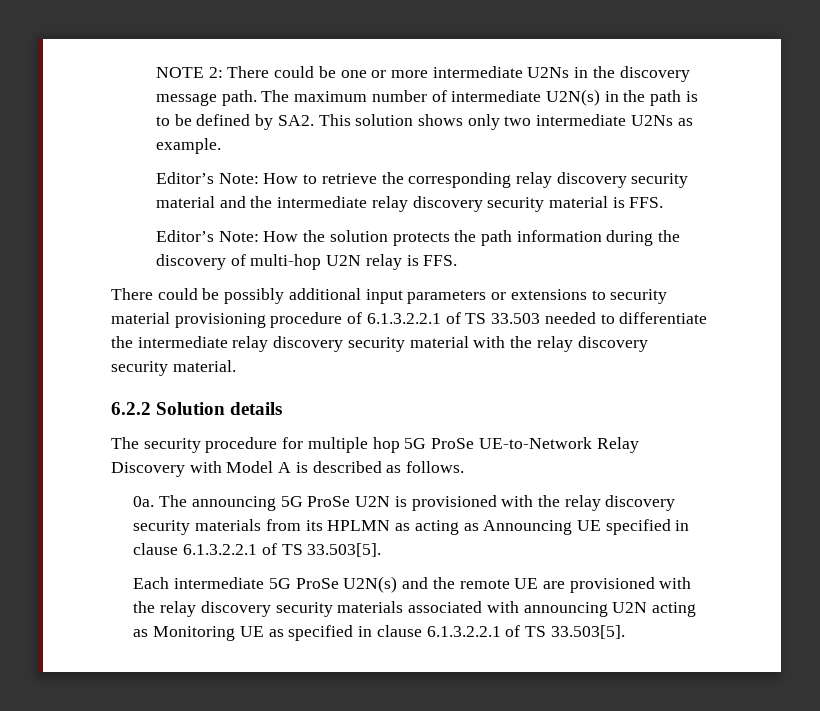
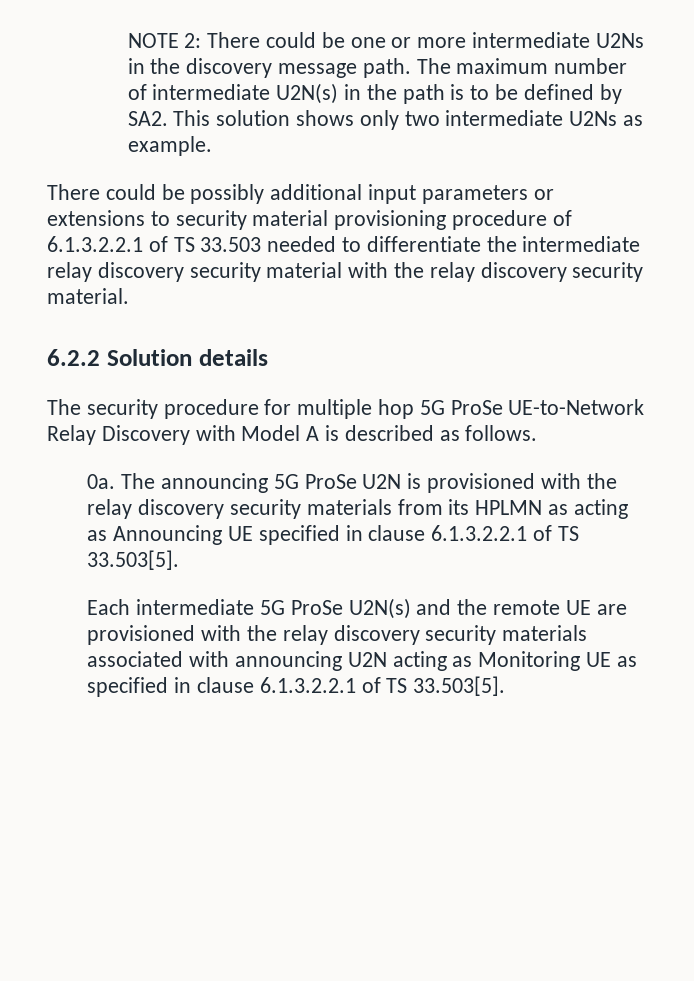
[155,172,689,188] [155,196,664,212] [155,230,681,246] [155,254,458,270] // Editor’s Note: How to retrieve the corresponding relay discovery security material and the intermediate relay discovery security material is FFS. // Editor’s Note: How the solution protects the path information during the discovery of multi-hop U2N relay is FFS. -> (212, 146) none

